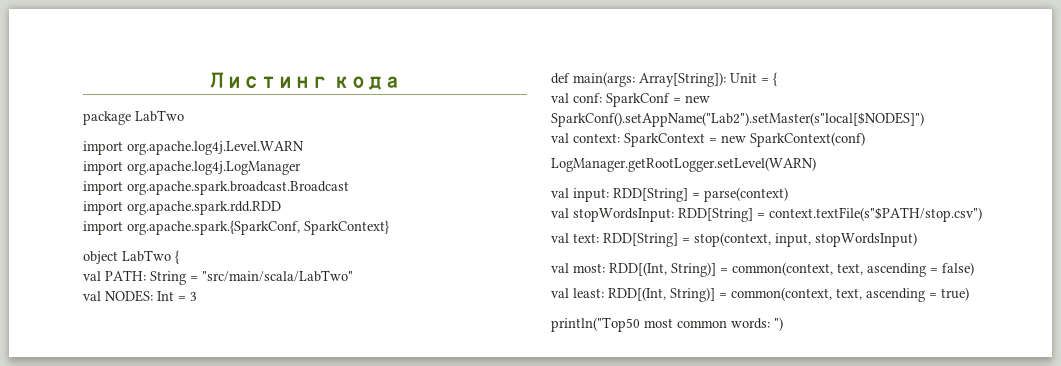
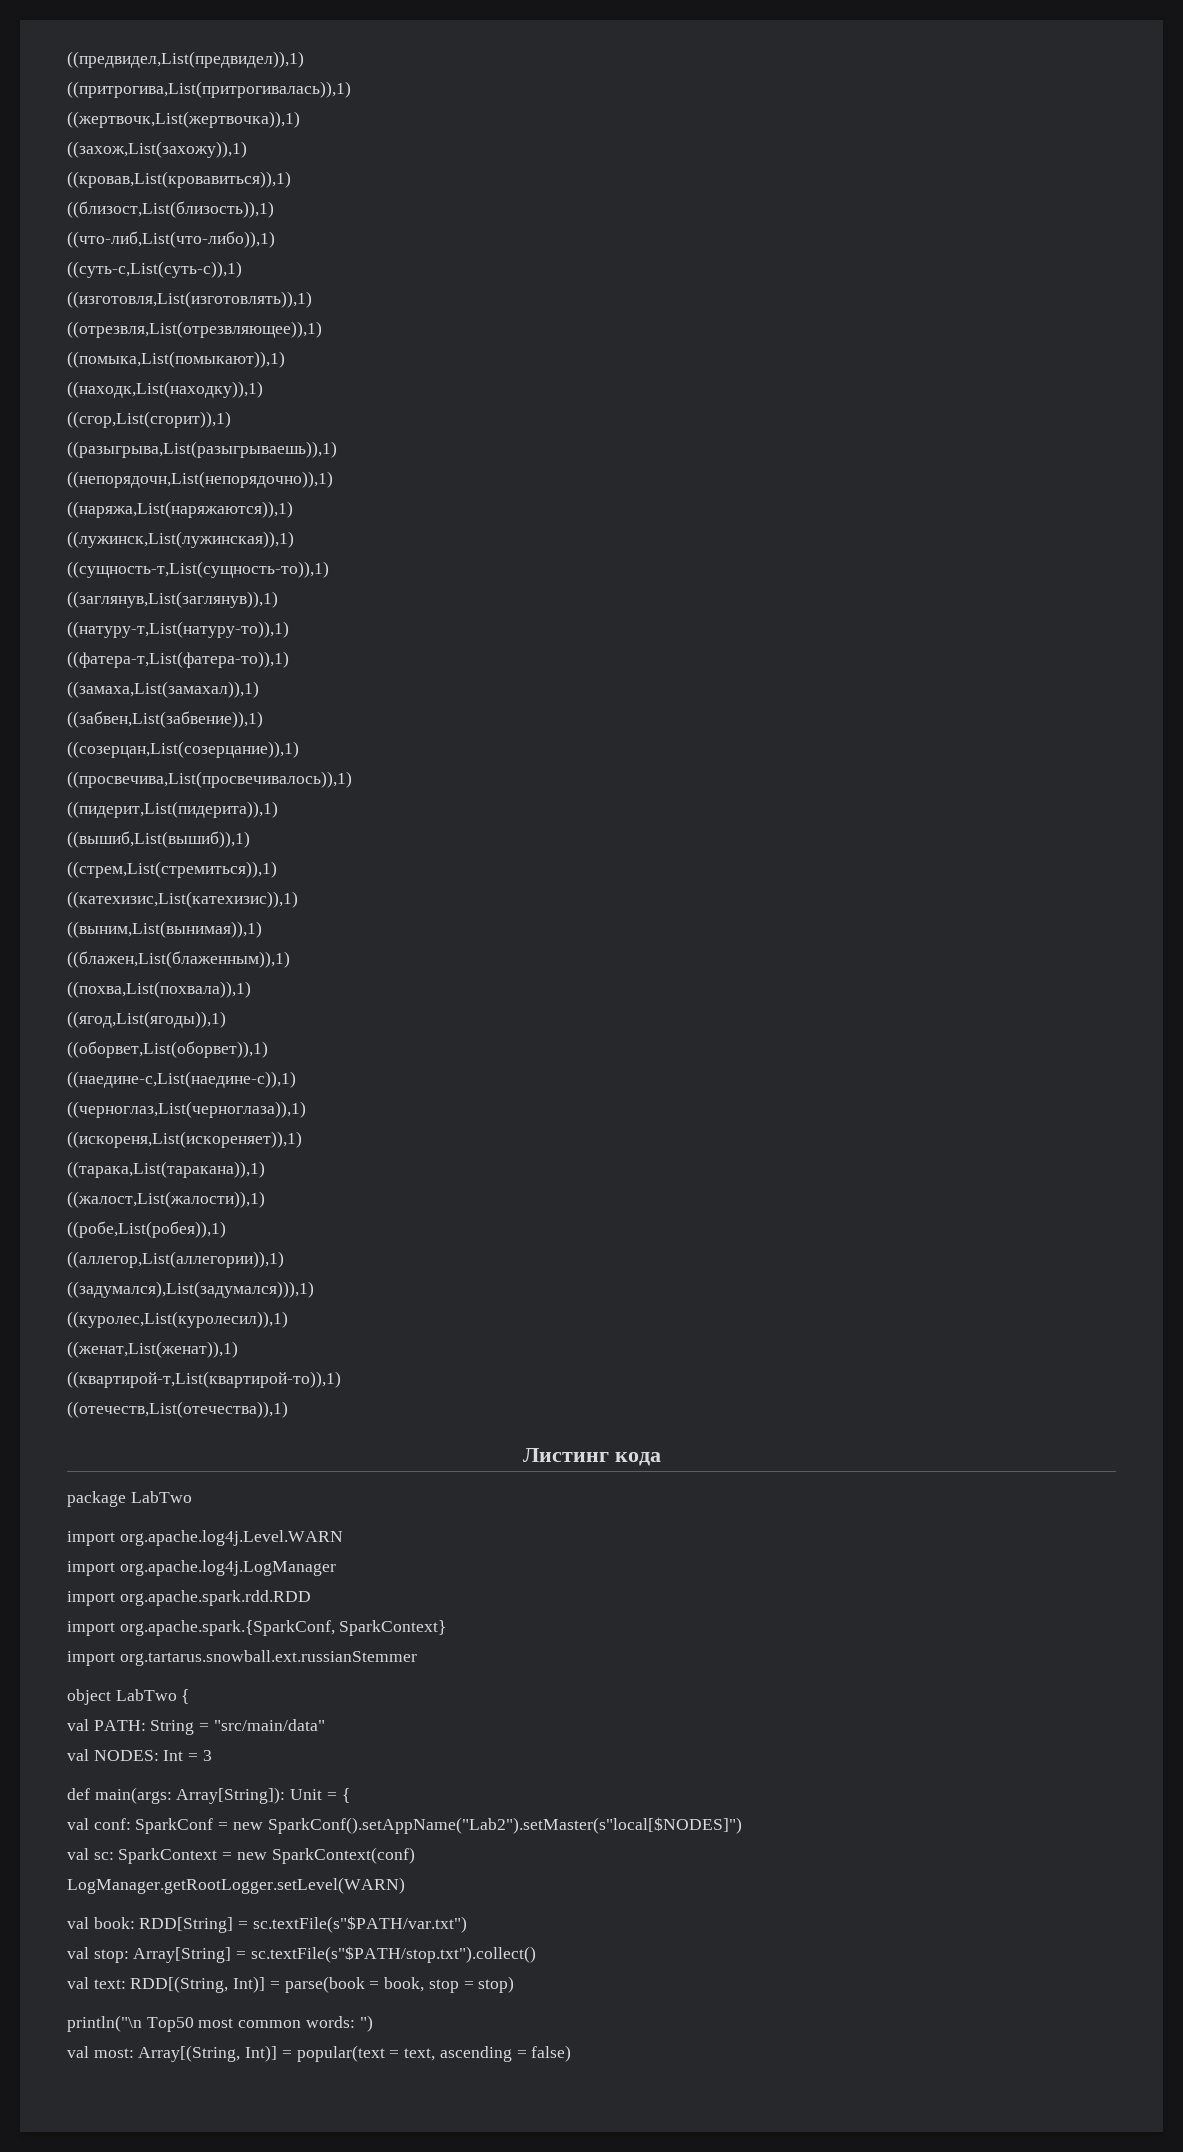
(209, 80) none -> [67,51,304,68] [67,81,351,98] [67,111,300,128] [67,141,247,158] [67,171,291,188] [67,201,274,218] [67,231,275,248] [67,261,242,278] [67,291,312,308] [67,321,322,338] [67,351,285,368] [67,381,263,398] [67,411,231,428] [67,441,337,458] [67,471,333,488] [67,501,293,518] [67,531,294,548] [67,561,329,578] [67,591,278,608] [67,621,289,638] [67,651,289,668] [67,681,259,698] [67,711,263,728] [67,741,299,758] [67,771,352,788] [67,801,278,818] [67,831,250,848] [67,861,277,878] [67,891,298,908] [67,921,262,938] [67,951,290,968] [67,981,251,998] [67,1011,226,1028] [67,1041,268,1058] [67,1071,296,1088] [67,1101,306,1118] [67,1131,302,1148] [67,1161,265,1178] [67,1191,265,1208] [67,1221,226,1238] [67,1251,284,1268] [67,1281,314,1298] [67,1311,288,1328] [67,1341,238,1358] [67,1371,341,1388] [67,1401,288,1418] ((предвидел,List(предвидел)),1) // ((притрогива,List(притрогивалась)),1) // ((жертвочк,List(жертвочка)),1) // ((захож,List(захожу)),1) // ((кровав,List(кровавиться)),1) // ((близост,List(близость)),1) // ((что-либ,List(что-либо)),1) // ((суть-с,List(суть-с)),1) // ((изготовля,List(изготовлять)),1) // ((отрезвля,List(отрезвляющее)),1) // ((помыка,List(помыкают)),1) // ((находк,List(находку)),1) // ((сгор,List(сгорит)),1) // ((разыгрыва,List(разыгрываешь)),1) // ((непорядочн,List(непорядочно)),1) // ((наряжа,List(наряжаются)),1) // ((лужинск,List(лужинская)),1) // ((сущность-т,List(сущность-то)),1) // ((заглянув,List(заглянув)),1) // ((натуру-т,List(натуру-то)),1) // ((фатера-т,List(фатера-то)),1) // ((замаха,List(замахал)),1) // ((забвен,List(забвение)),1) // ((созерцан,List(созерцание)),1) // ((просвечива,List(просвечивалось)),1) // ((пидерит,List(пидерита)),1) // ((вышиб,List(вышиб)),1) // ((стрем,List(стремиться)),1) // ((катехизис,List(катехизис)),1) // ((выним,List(вынимая)),1) // ((блажен,List(блаженным)),1) // ((похва,List(похвала)),1) // ((ягод,List(ягоды)),1) // ((оборвет,List(оборвет)),1) // ((наедине-с,List(наедине-с)),1) // ((черноглаз,List(черноглаза)),1) // ((искореня,List(искореняет)),1) // ((тарака,List(таракана)),1) // ((жалост,List(жалости)),1) // ((робе,List(робея)),1) // ((аллегор,List(аллегории)),1) // ((задумался),List(задумался))),1) // ((куролес,List(куролесил)),1) // ((женат,List(женат)),1) // ((квартирой-т,List(квартирой-то)),1) // ((отечеств,List(отечества)),1) //
[83,181,349,195] // import org.apache.spark.broadcast.Broadcast -> (336, 1568) none
(389, 227) none -> [67,1650,417,1666] // import org.tartarus.snowball.ext.russianStemmer
[202,270,353,282] "src/main/scala/LabTwo" -> [213,1719,325,1731] "src/main/data"
[573,133,620,143] context: -> [93,1852,114,1860] sc:
[573,187,788,202] [551,207,982,222] [551,232,917,247] [551,262,974,277] [551,287,969,302] [551,317,783,332] input: RDD[String] = parse(context) // val stopWordsInput: RDD[String] = context.textFile(s"$PATH/stop.csv") // val text: RDD[String] = stop(context, input, stopWordsInput) // val most: RDD[(Int, String)] = common(context, text, ascending = false) // val least: RDD[(Int, String)] = common(context, text, ascending = true) // println("Top50 most common words: ") -> [93,1916,467,1933] [67,1946,536,1963] [67,1976,515,1993] [67,2015,373,2032] [67,2045,572,2062] book: RDD[String] = sc.textFile(s"$PATH/var.txt") // val stop: Array[String] = sc.textFile(s"$PATH/stop.txt").collect() // val text: RDD[(String, Int)] = parse(book = book, stop = stop) // println("\n Top50 most common words: ") // val most: Array[(String, Int)] = popular(text = text, ascending = false)

